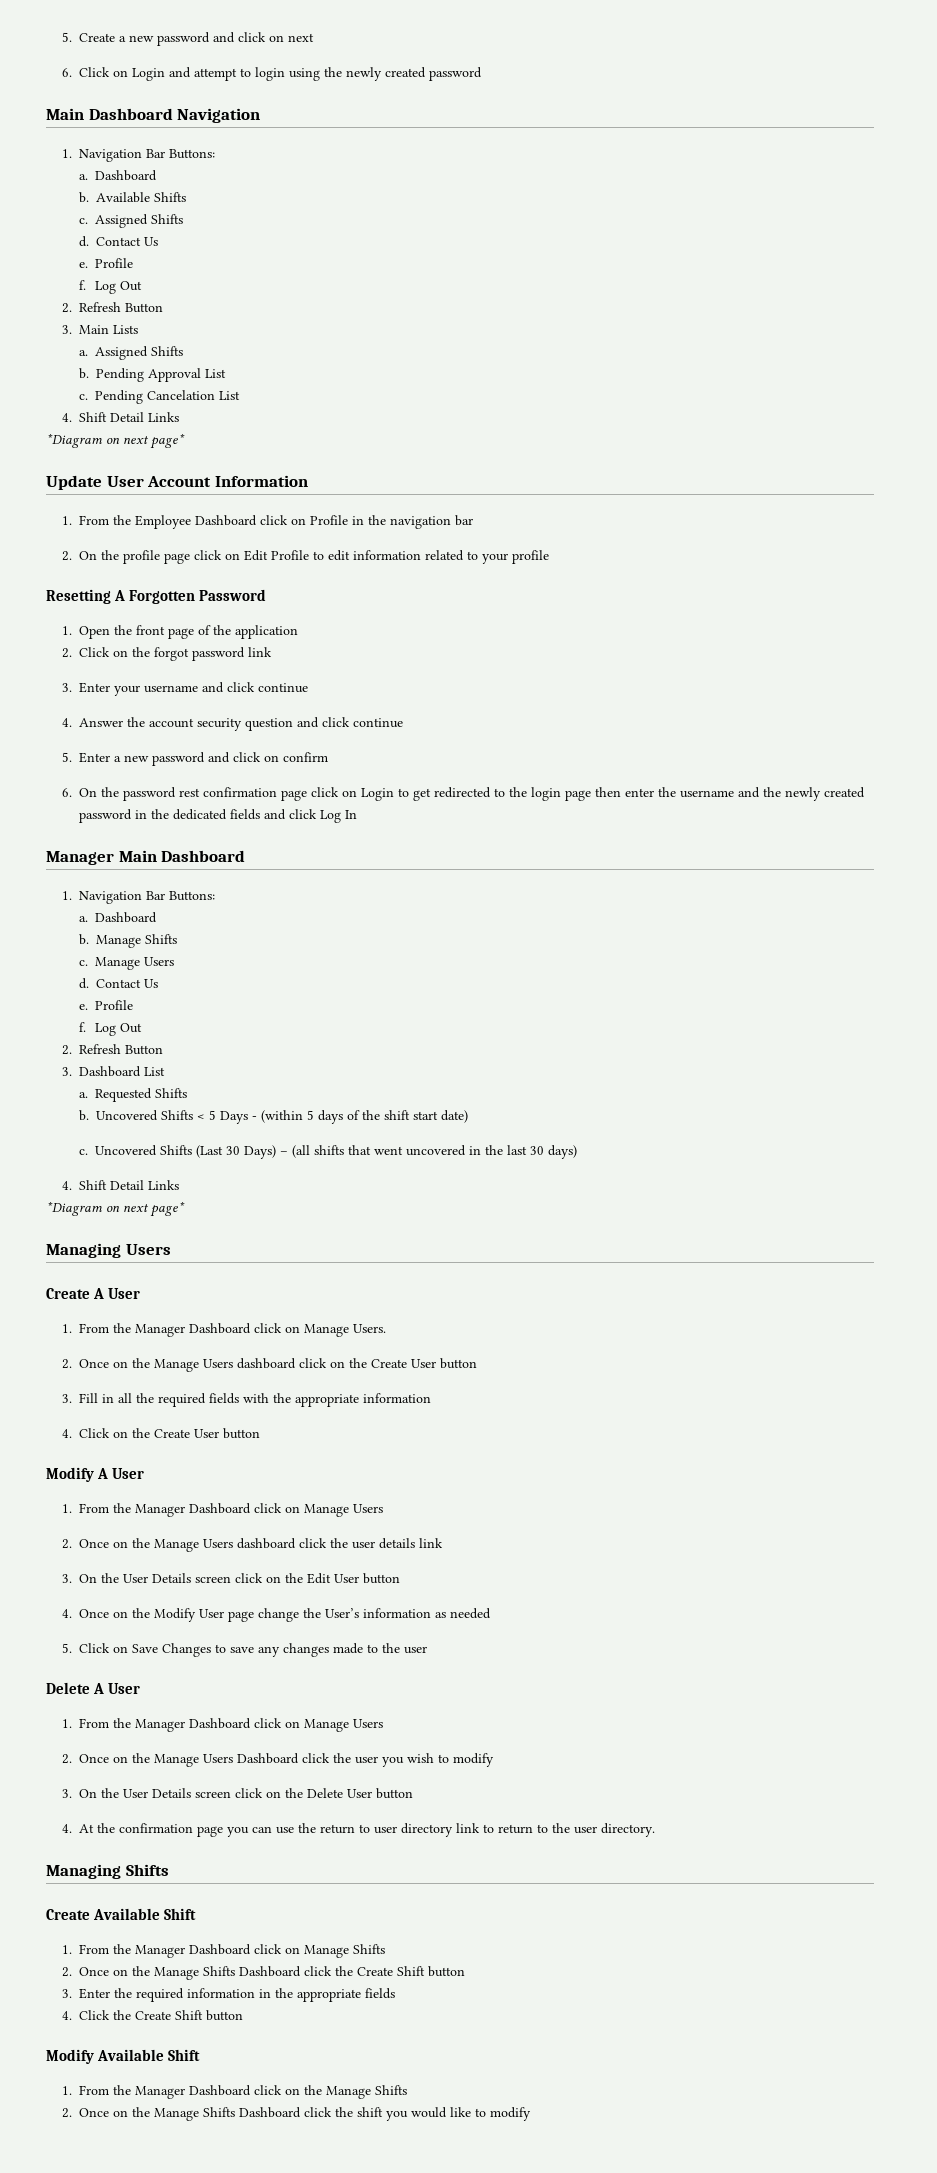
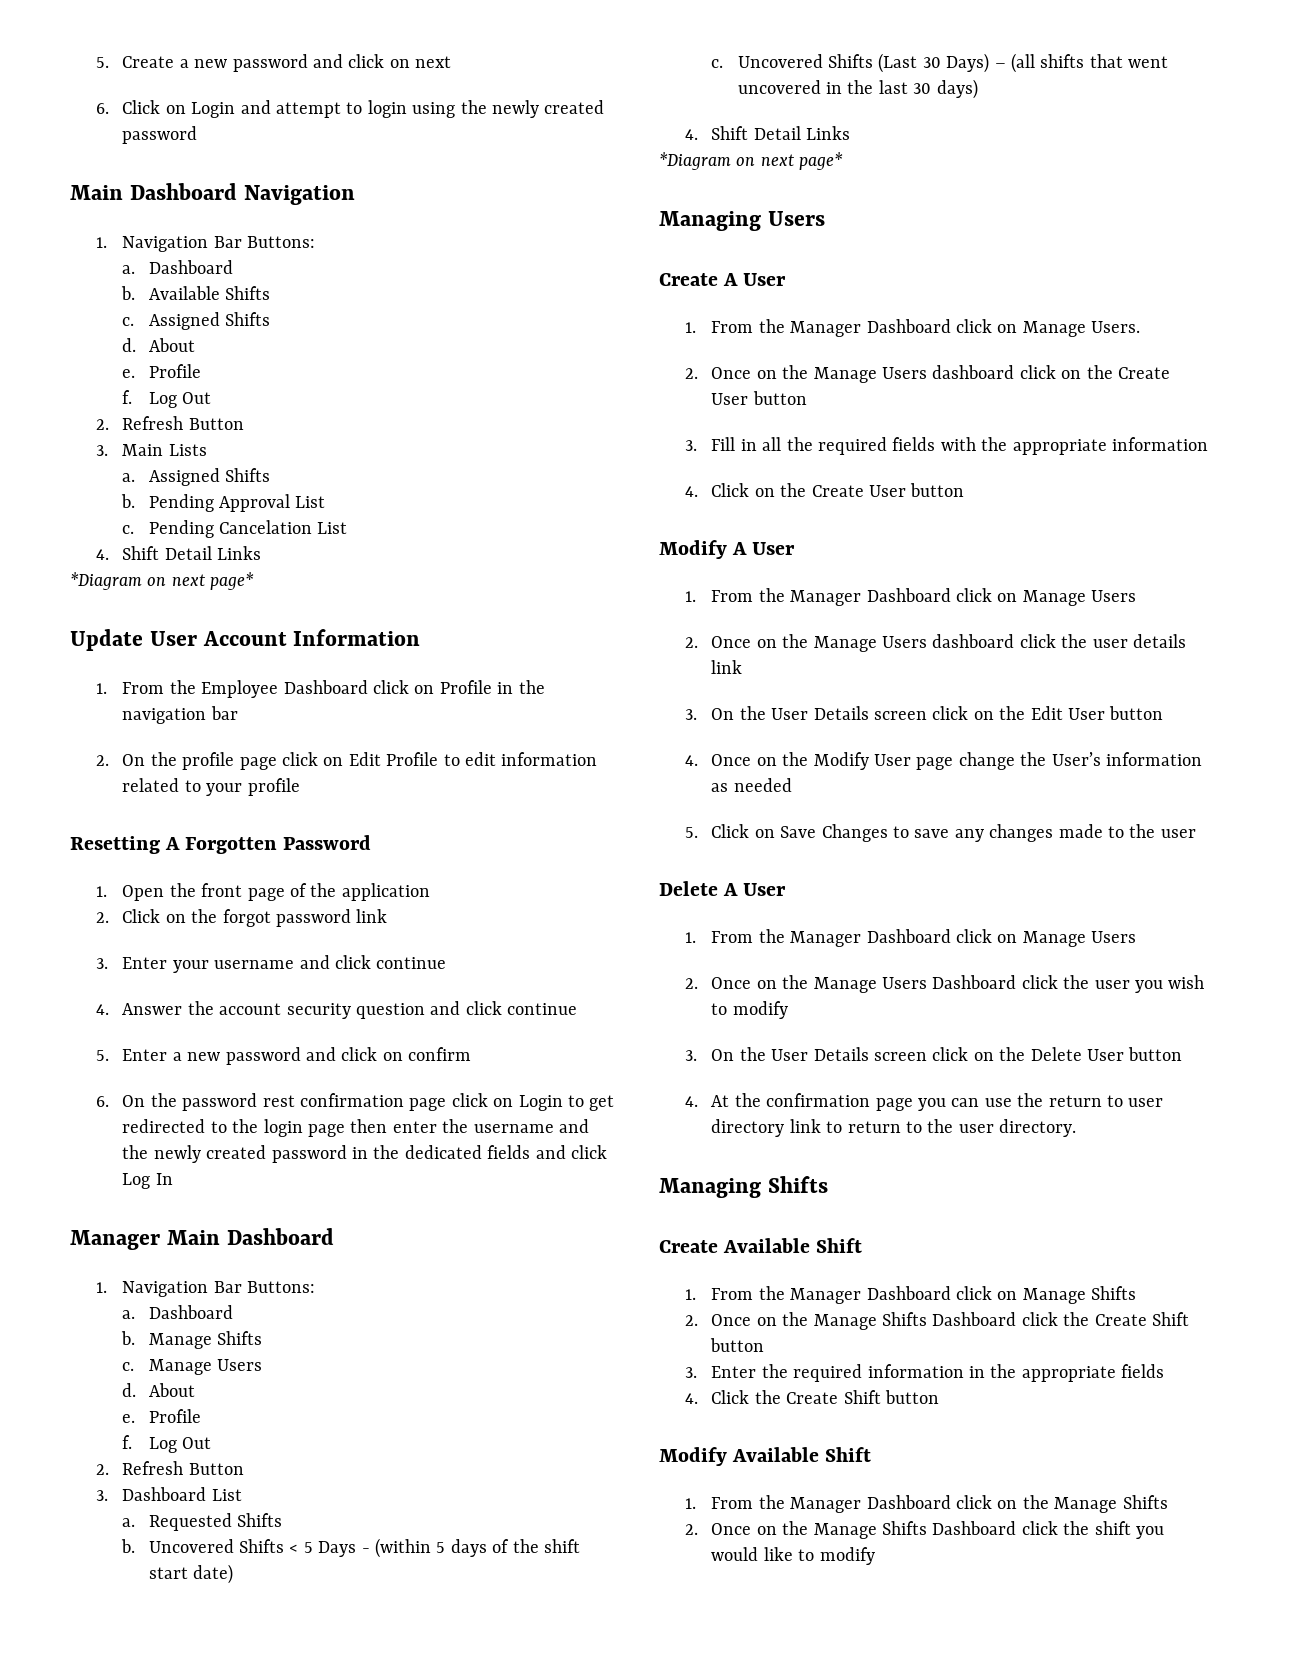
[95,237,158,246] Contact Us -> [148,338,195,352] About
[95,979,158,988] Contact Us -> [148,1383,195,1397] About

